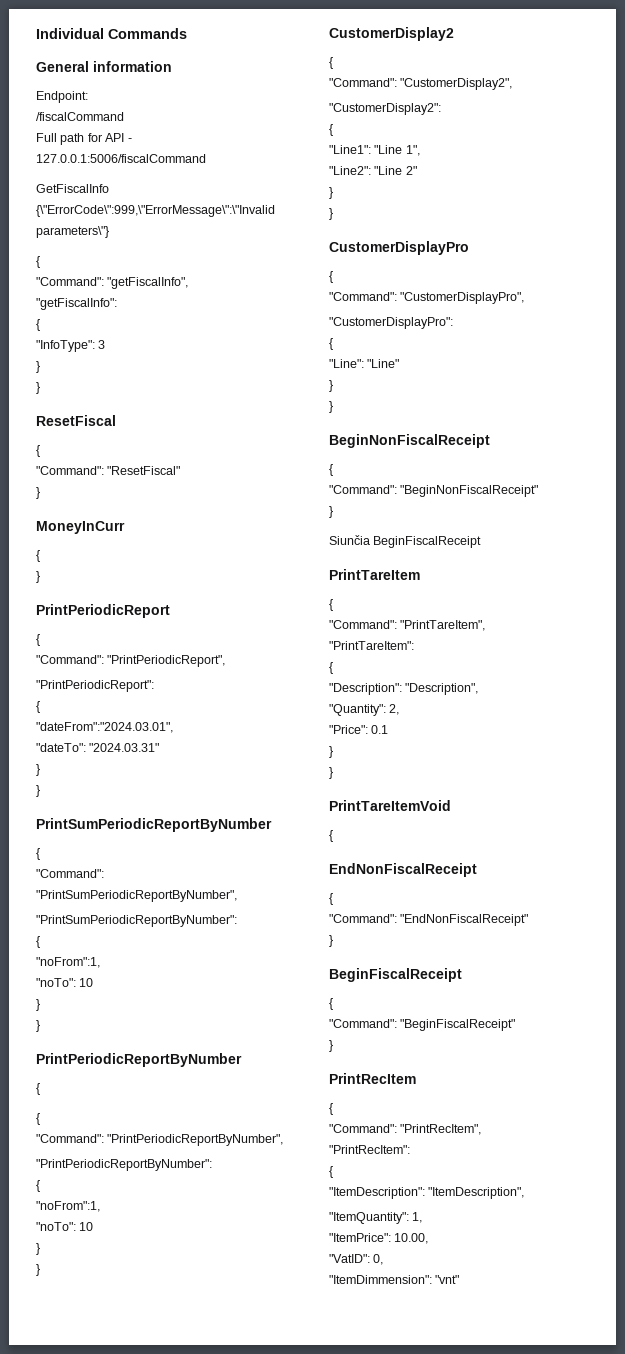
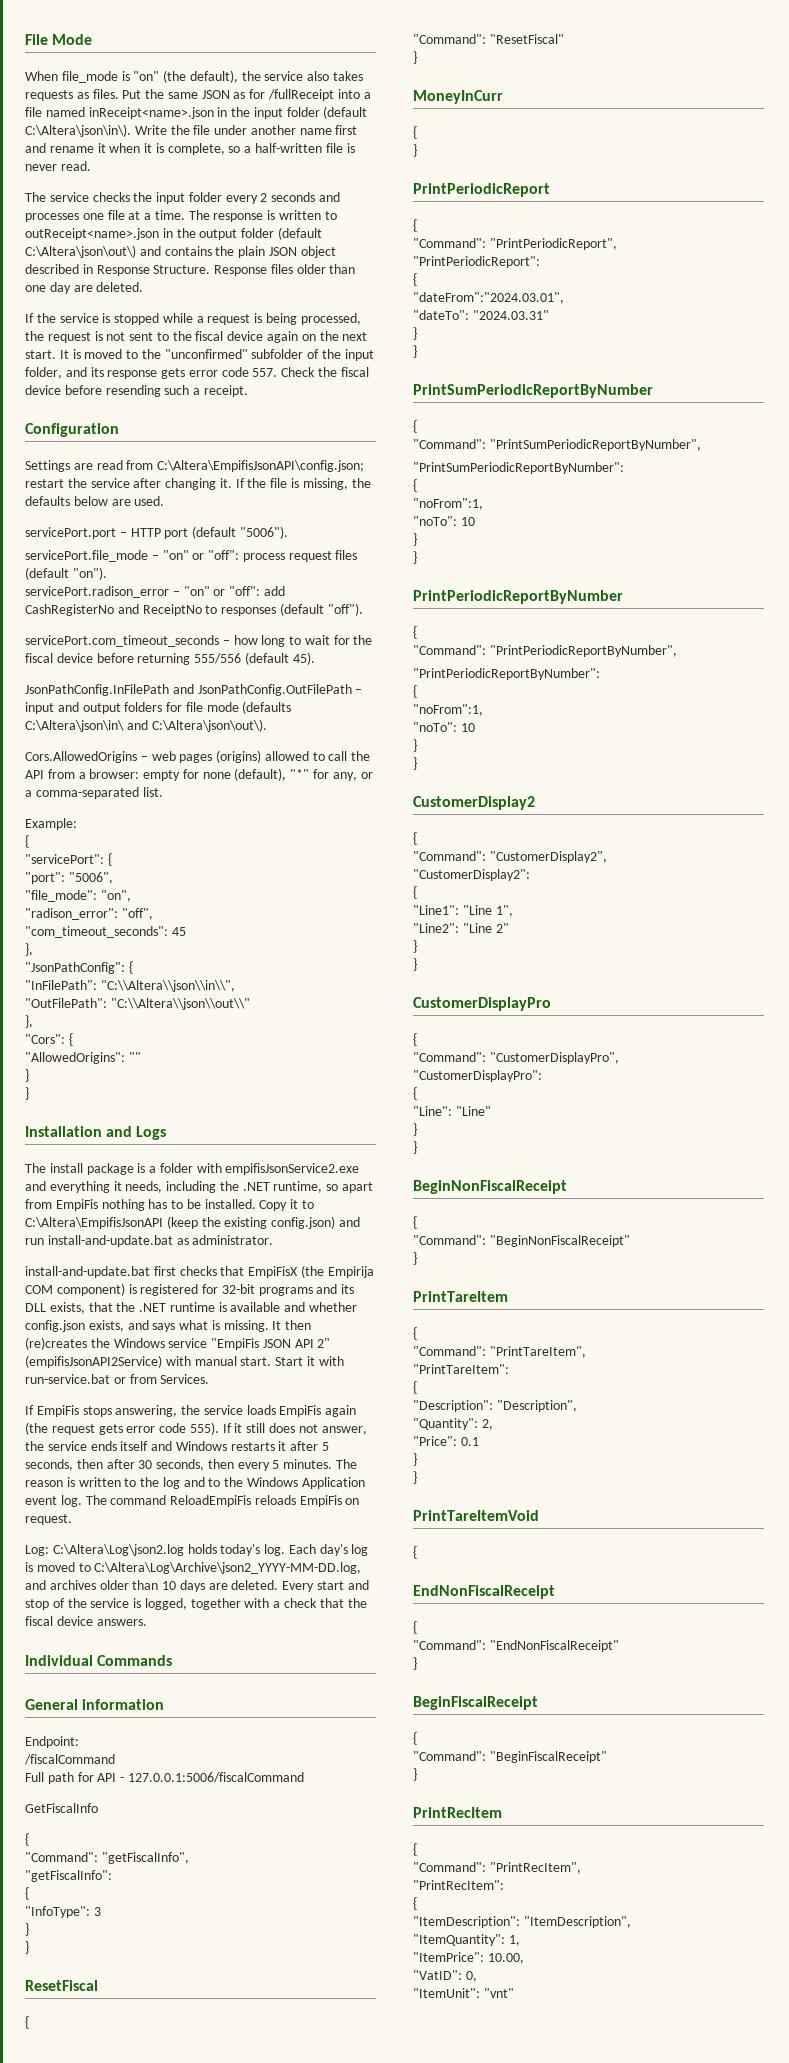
(36, 33) none -> [25,34,93,45] [25,70,364,83] [25,89,371,101] [25,106,368,119] [25,124,358,137] [25,143,355,155] [25,161,91,171] [25,192,341,204] [25,210,337,222] [25,227,322,240] [25,245,336,258] [25,264,356,276] [25,282,144,294] [25,313,361,325] [25,331,368,343] [25,349,374,361] [25,367,369,379] [25,385,248,397] [25,423,119,437] [25,460,365,472] [25,478,371,490] [25,496,165,506] [25,526,288,539] [25,550,358,562] [25,567,107,580] [25,586,285,598] [25,603,363,616] [25,635,373,647] [25,652,315,665] [25,684,363,696] [25,701,292,714] [25,719,267,732] [25,750,371,763] [25,768,373,781] [25,787,163,799] [25,818,77,830] [25,835,29,848] [25,853,112,866] [25,872,113,884] [25,890,131,902] [25,908,153,920] [25,926,186,938] [25,943,33,956] [25,961,133,974] [25,980,235,992] [25,998,250,1010] [25,1015,33,1028] [25,1033,73,1046] [25,1052,141,1064] [25,1069,29,1082] [25,1087,29,1100] [25,1126,167,1140] [25,1163,360,1175] [25,1181,374,1193] [25,1199,315,1211] [25,1216,360,1229] [25,1235,274,1247] [25,1265,374,1278] [25,1283,355,1296] [25,1302,358,1314] [25,1320,312,1332] [25,1337,331,1350] [25,1355,344,1368] [25,1374,210,1384] [25,1405,357,1417] [25,1422,367,1435] [25,1441,330,1451] [25,1459,358,1471] [25,1477,365,1489] [25,1495,360,1507] [25,1514,72,1525] [25,1544,369,1556] [25,1562,362,1574] [25,1580,369,1592] [25,1598,367,1610] [25,1616,147,1626] File Mode // When file_mode is "on" (the default), the service also takes requests as files. Put the same JSON as for /fullReceipt into a file named inReceipt<name>.json in the input folder (default C:\Altera\json\in\). Write the file under another name first and rename it when it is complete, so a half-written file is never read. // The service checks the input folder every 2 seconds and processes one file at a time. The response is written to outReceipt<name>.json in the output folder (default C:\Altera\json\out\) and contains the plain JSON object described in Response Structure. Response files older than one day are deleted. // If the service is stopped while a request is being processed, the request is not sent to the fiscal device again on the next start. It is moved to the "unconfirmed" subfolder of the input folder, and its response gets error code 557. Check the fiscal device before resending such a receipt. // Configuration // Settings are read from C:\Altera\EmpifisJsonAPI\config.json; restart the service after changing it. If the file is missing, the defaults below are used. // servicePort.port – HTTP port (default "5006"). // servicePort.file_mode – "on" or "off": process request files (default "on"). // servicePort.radison_error – "on" or "off": add CashRegisterNo and ReceiptNo to responses (default "off"). // servicePort.com_timeout_seconds – how long to wait for the fiscal device before returning 555/556 (default 45). // JsonPathConfig.InFilePath and JsonPathConfig.OutFilePath – input and output folders for file mode (defaults C:\Altera\json\in\ and C:\Altera\json\out\). // Cors.AllowedOrigins – web pages (origins) allowed to call the API from a browser: empty for none (default), "*" for any, or a comma-separated list. // Example: // { // "servicePort": { // "port": "5006", // "file_mode": "on", // "radison_error": "off", // "com_timeout_seconds": 45 // }, // "JsonPathConfig": { // "InFilePath": "C:\\Altera\\json\\in\\", // "OutFilePath": "C:\\Altera\\json\\out\\" // }, // "Cors": { // "AllowedOrigins": "" // } // } // Installation and Logs // The install package is a folder with empifisJsonService2.exe and everything it needs, including the .NET runtime, so apart from EmpiFis nothing has to be installed. Copy it to C:\Altera\EmpifisJsonAPI (keep the existing config.json) and run install-and-update.bat as administrator. // install-and-update.bat first checks that EmpiFisX (the Empirija COM component) is registered for 32-bit programs and its DLL exists, that the .NET runtime is available and whether config.json exists, and says what is missing. It then (re)creates the Windows service "EmpiFis JSON API 2" (empifisJsonAPI2Service) with manual start. Start it with run-service.bat or from Services. // If EmpiFis stops answering, the service loads EmpiFis again (the request gets error code 555). If it still does not answer, the service ends itself and Windows restarts it after 5 seconds, then after 30 seconds, then every 5 minutes. The reason is written to the log and to the Windows Application event log. The command ReloadEmpiFis reloads EmpiFis on request. // Log: C:\Altera\Log\json2.log holds today's log. Each day's log is moved to C:\Altera\Log\Archive\json2_YYYY-MM-DD.log, and archives older than 10 days are deleted. Every start and stop of the service is logged, together with a check that the fiscal device answers. //
[36,205,275,217] [36,226,109,238] {\"ErrorCode\":999,\"ErrorMessage\":\"Invalid parameters\"} -> (98, 1808) none
[36,1113,40,1125] // { -> (417, 632) none
[329,535,482,548] // Siunčia BeginFiscalReceipt -> (417, 1258) none
[329,1275,432,1284] "ItemDimmension": -> [413,1988,480,1998] "ItemUnit":

